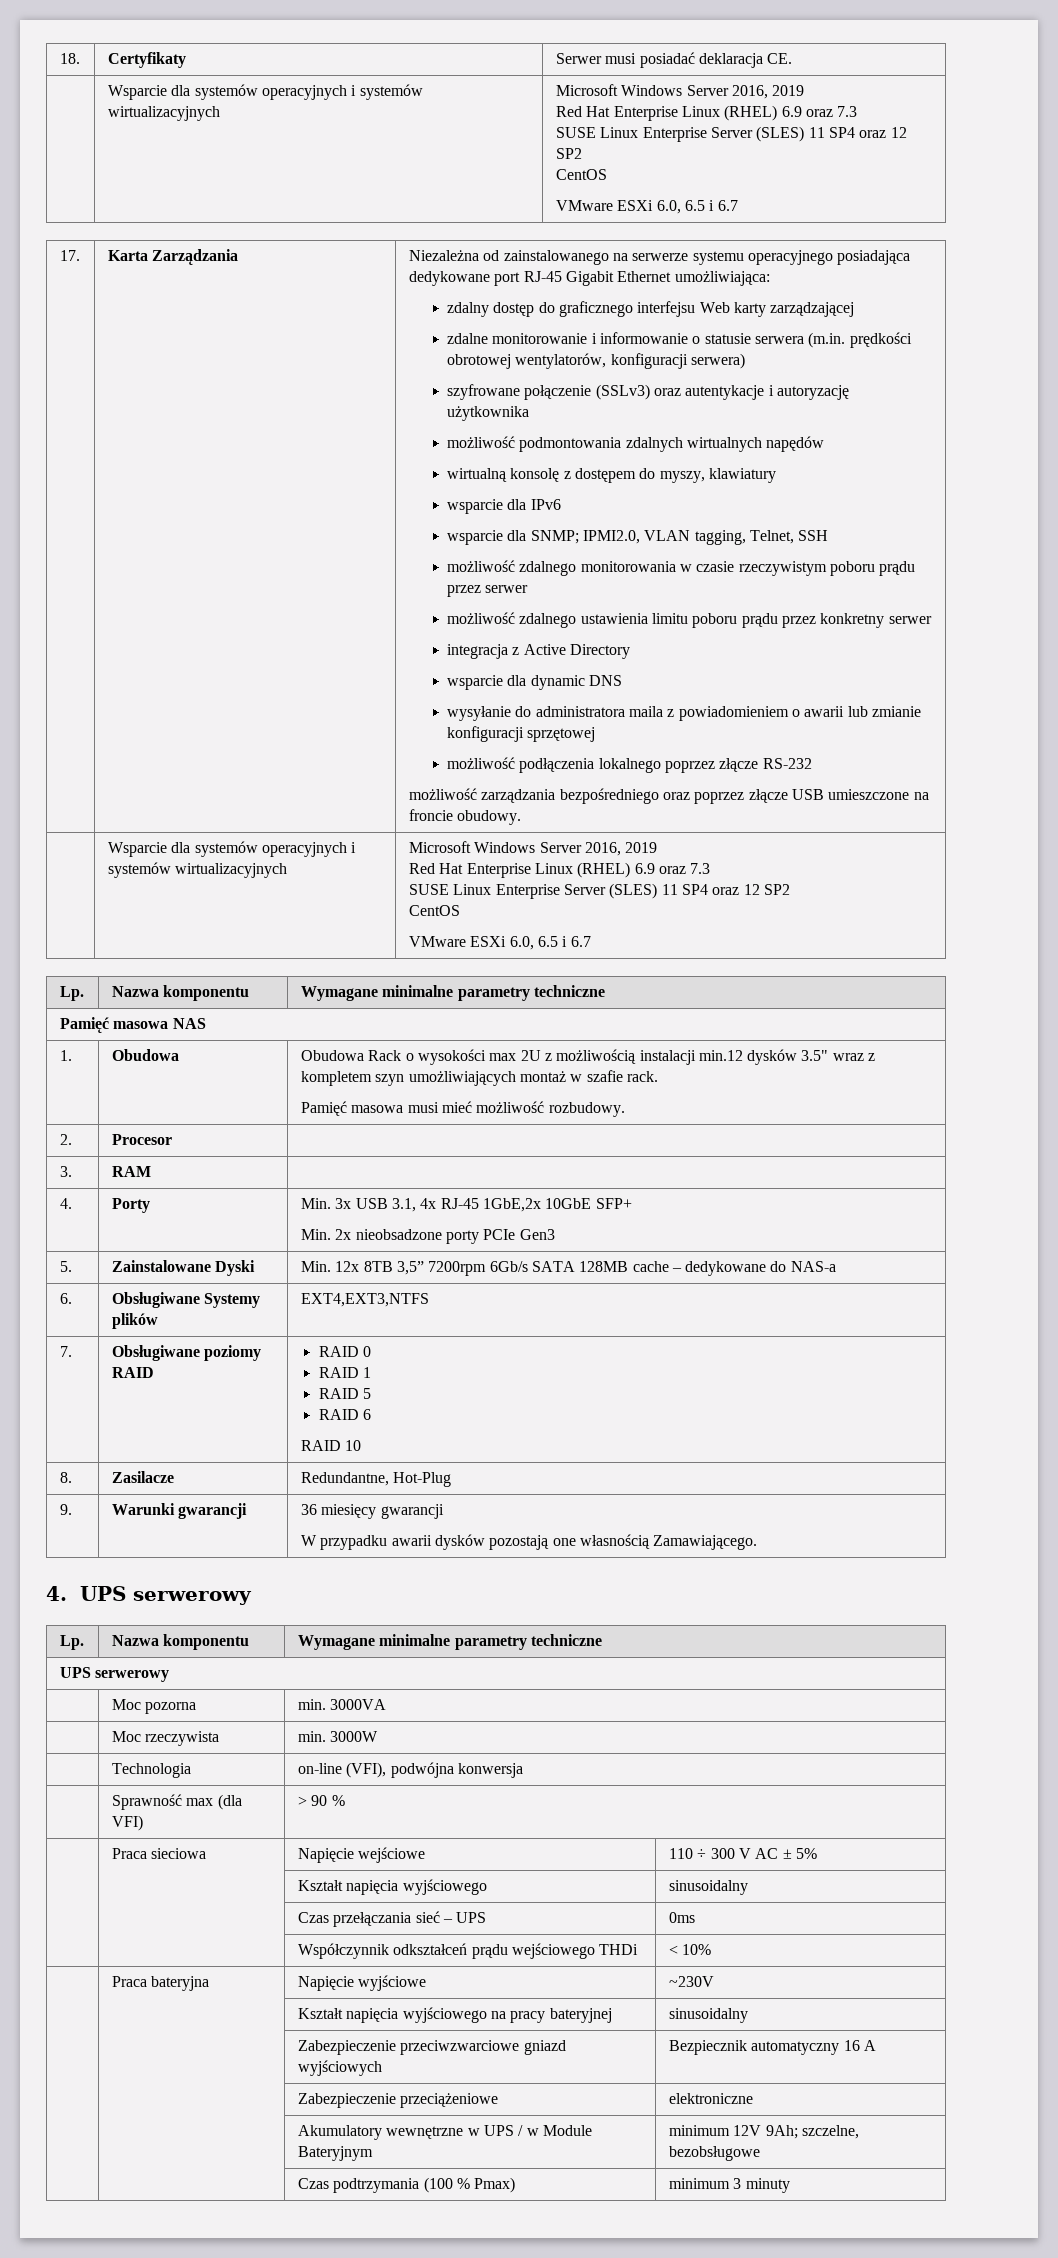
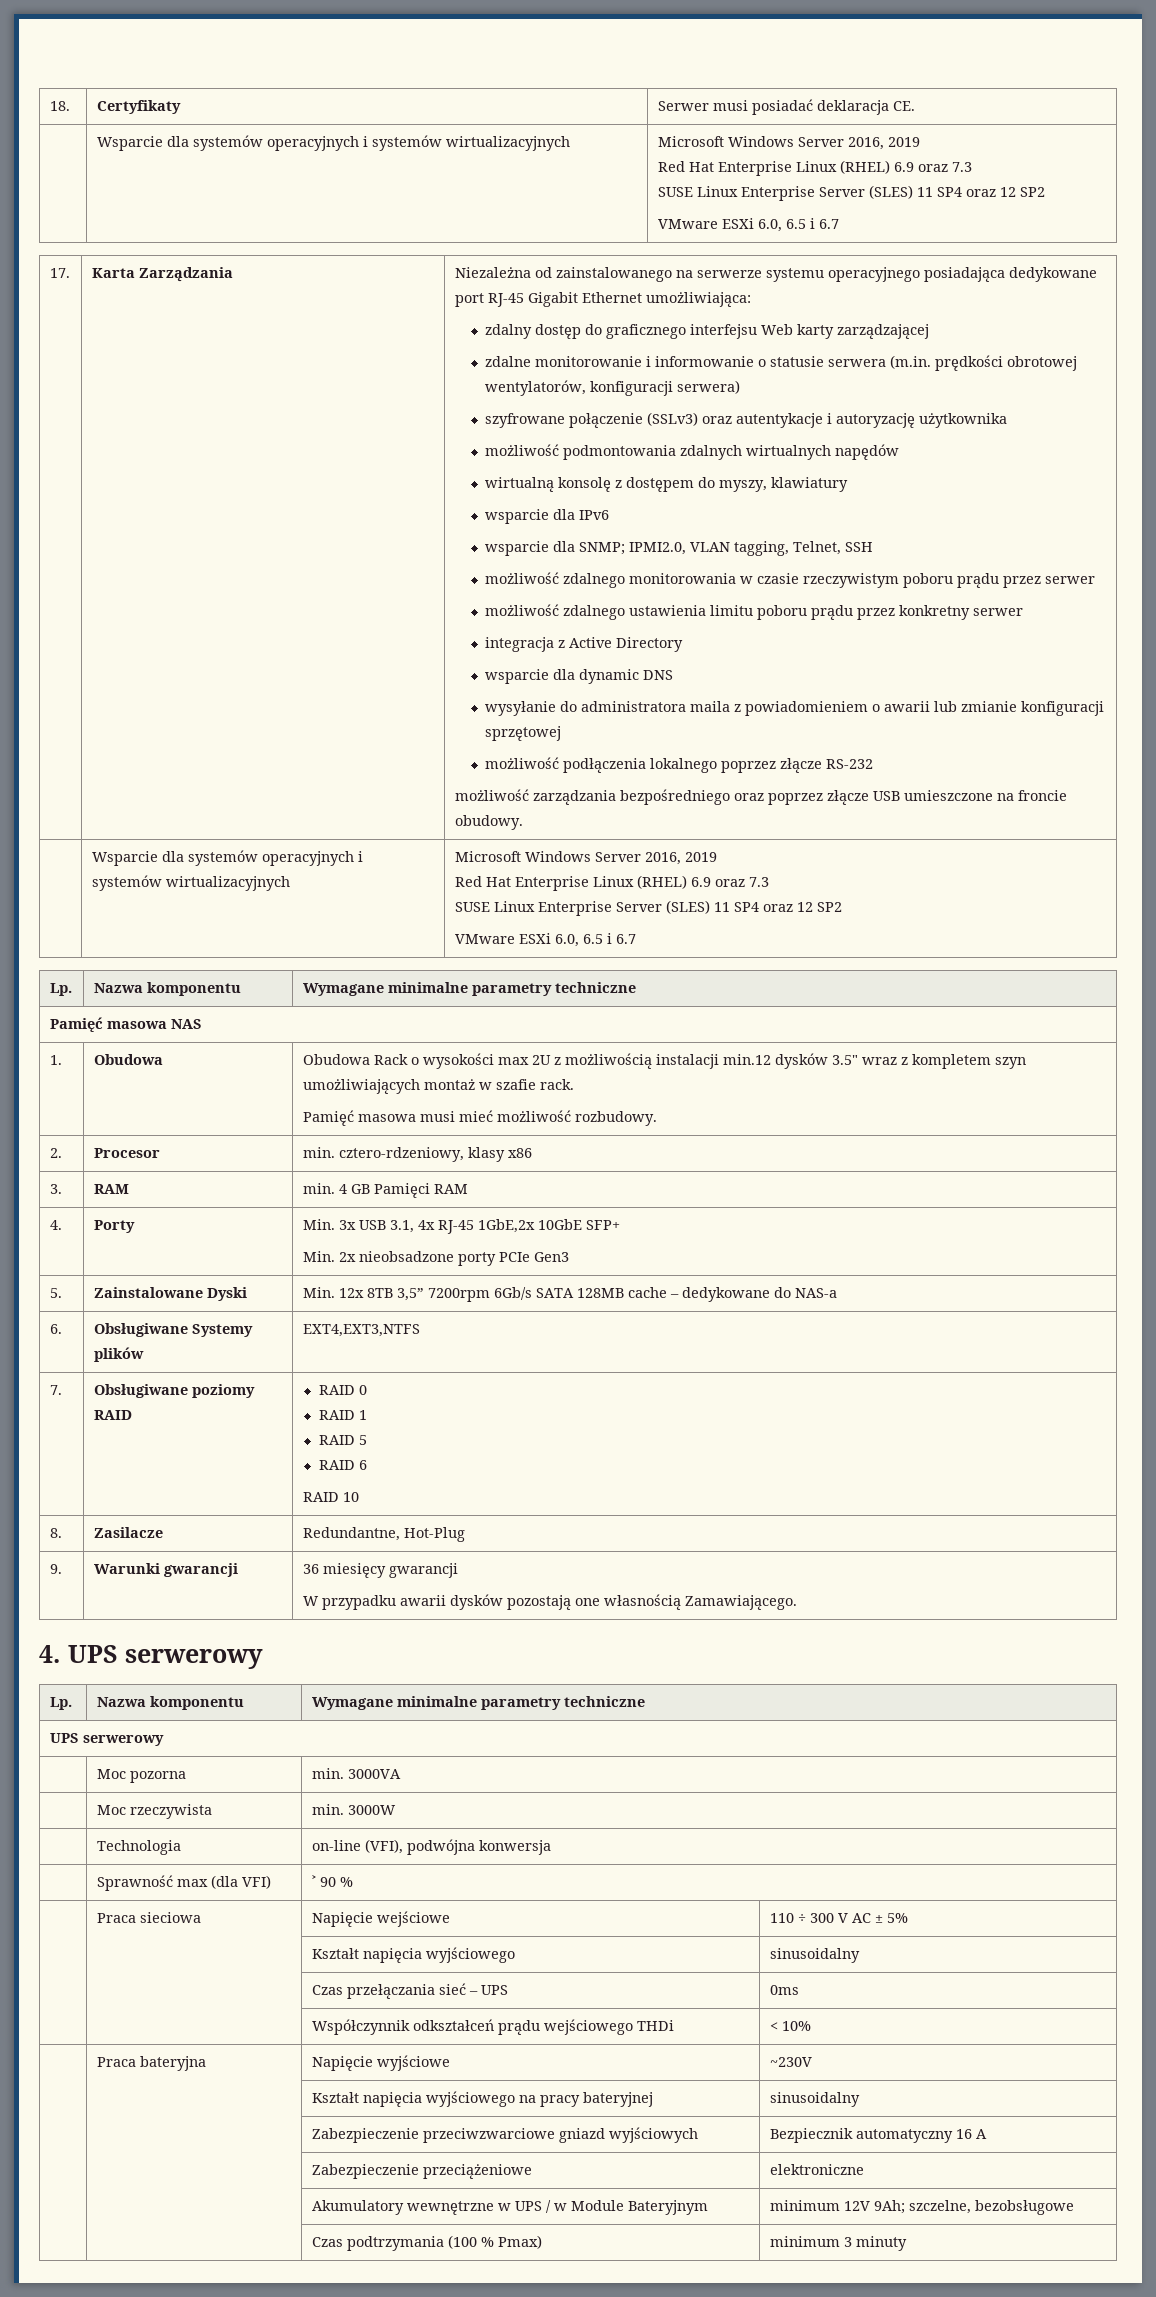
[555,169,607,180] // CentOS -> (1045, 192) none
[408,905,460,916] // CentOS -> (842, 907) none
[59,1166,72,1177] [111,1166,151,1177] // 3. | RAM | -> [302,1147,532,1162] [49,1184,62,1194] [93,1184,129,1194] [302,1183,468,1198] min. cztero-rdzeniowy, klasy x86 // 3. | RAM | min. 4 GB Pamięci RAM

